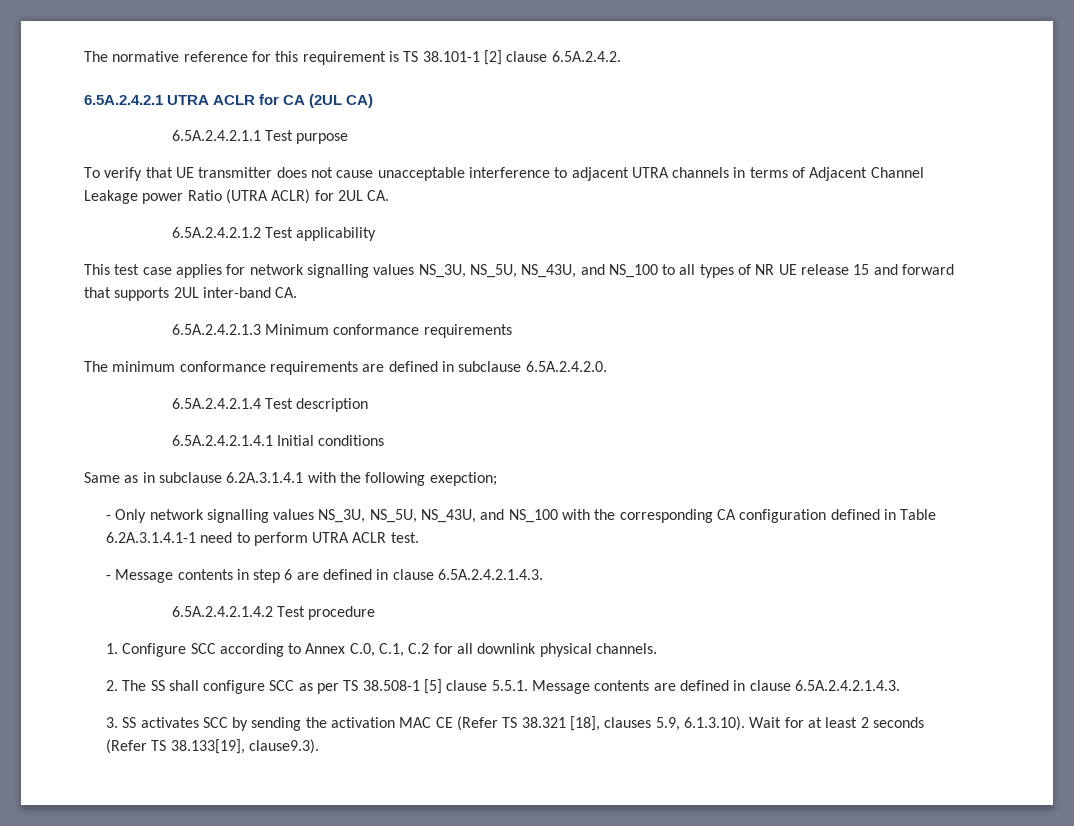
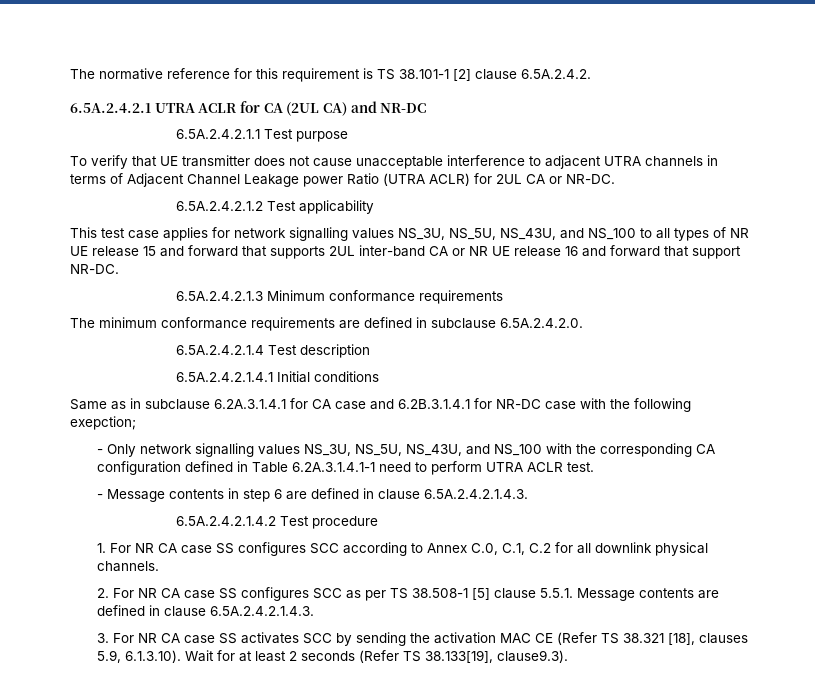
(374, 101) none -> [350,101,427,113] and NR-DC
[367,190,390,201] CA. -> [526,174,615,184] CA or NR-DC.
[275,287,298,298] CA. -> [429,245,741,259] [70,264,119,274] CA or NR UE release 16 and forward that support NR-DC.
(304, 477) none -> [290,398,576,410] for CA case and 6.2B.3.1.4.1 for NR-DC case
[122,643,187,657] Configure -> [109,542,306,556] For NR CA case SS configures
[122,680,266,694] The SS shall configure -> [112,587,309,601] For NR CA case SS configures
(118, 722) none -> [112,633,215,644] For NR CA case

